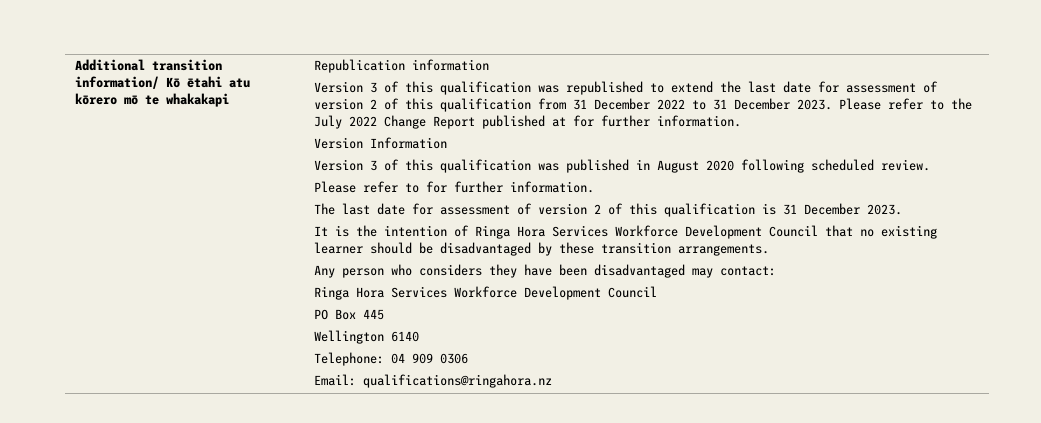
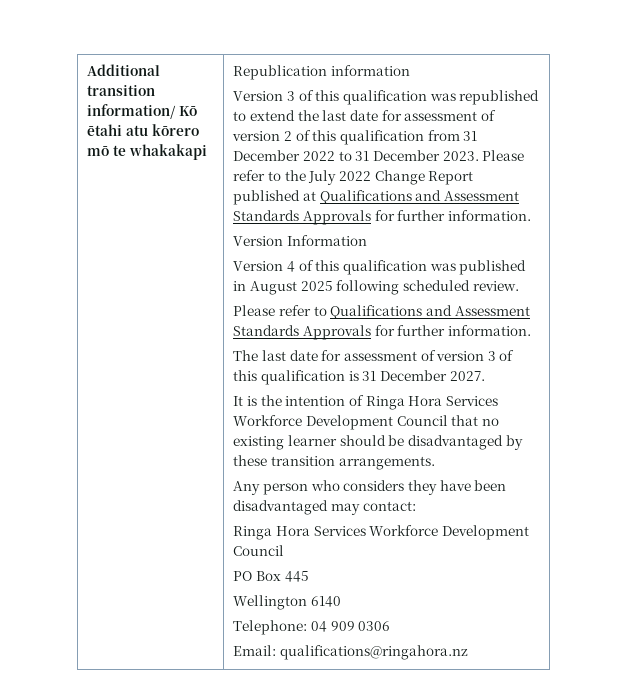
(566, 122) none -> [319,190,519,204] [233,210,371,225] Qualifications and Assessment Standards Approvals
[369,160,377,171] 3 -> [286,261,295,272] 4
[705,160,734,171] 2020 -> [300,281,333,291] 2025
(419, 188) none -> [330,305,530,319] [233,325,371,340] Qualifications and Assessment Standards Approvals
[593,204,601,214] 2 -> [487,351,496,361] 3
[866,204,902,215] 2023. -> [449,371,485,381] 2027.

